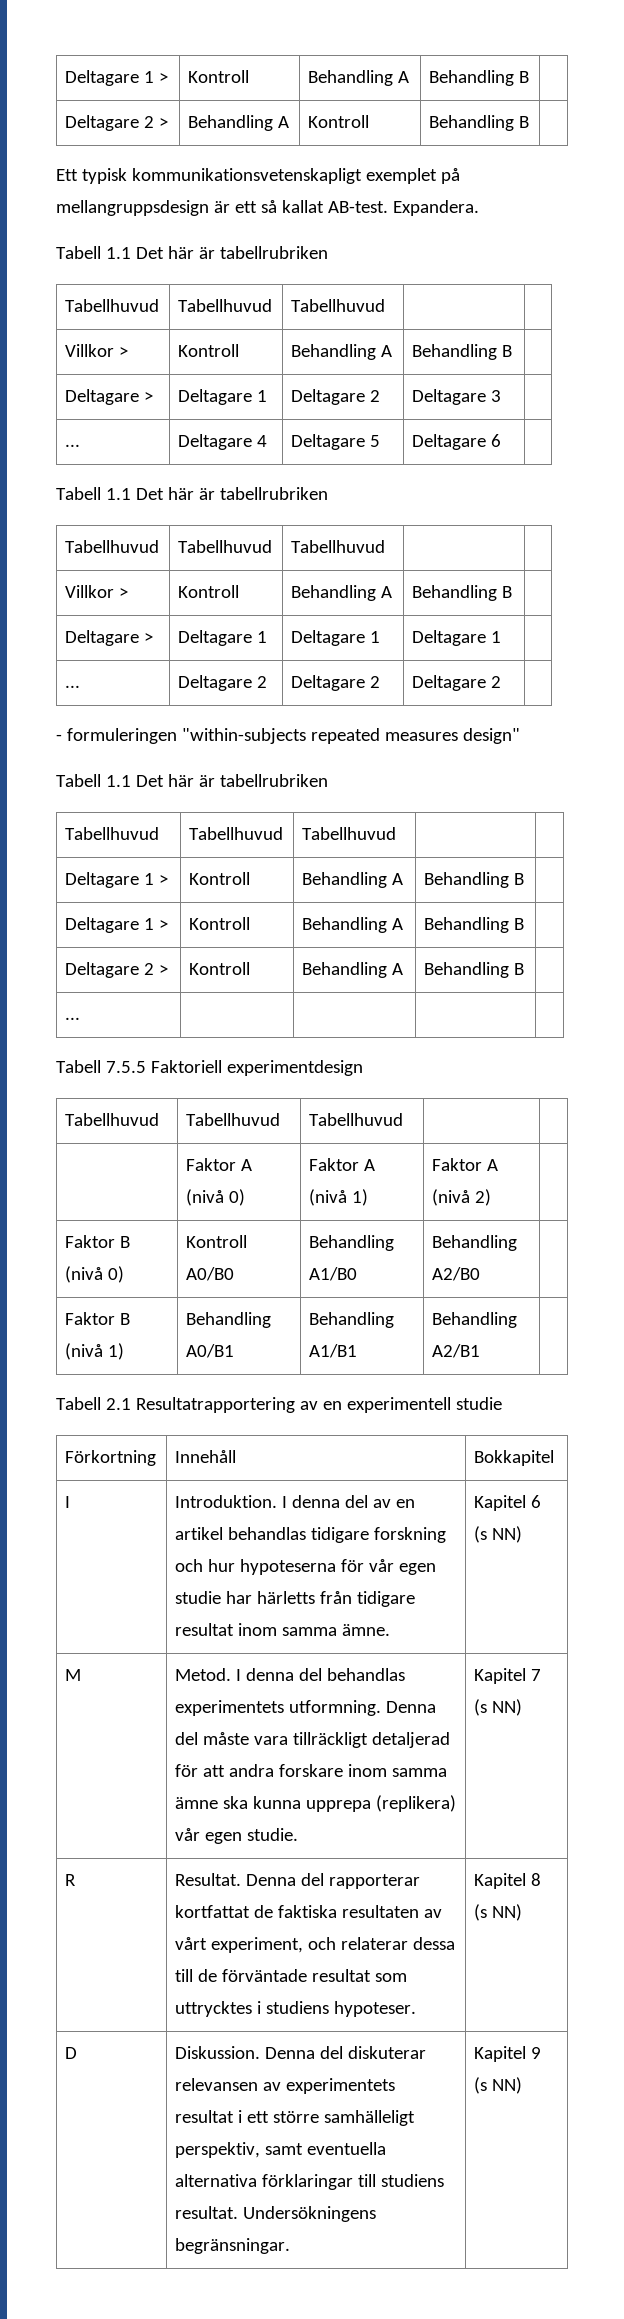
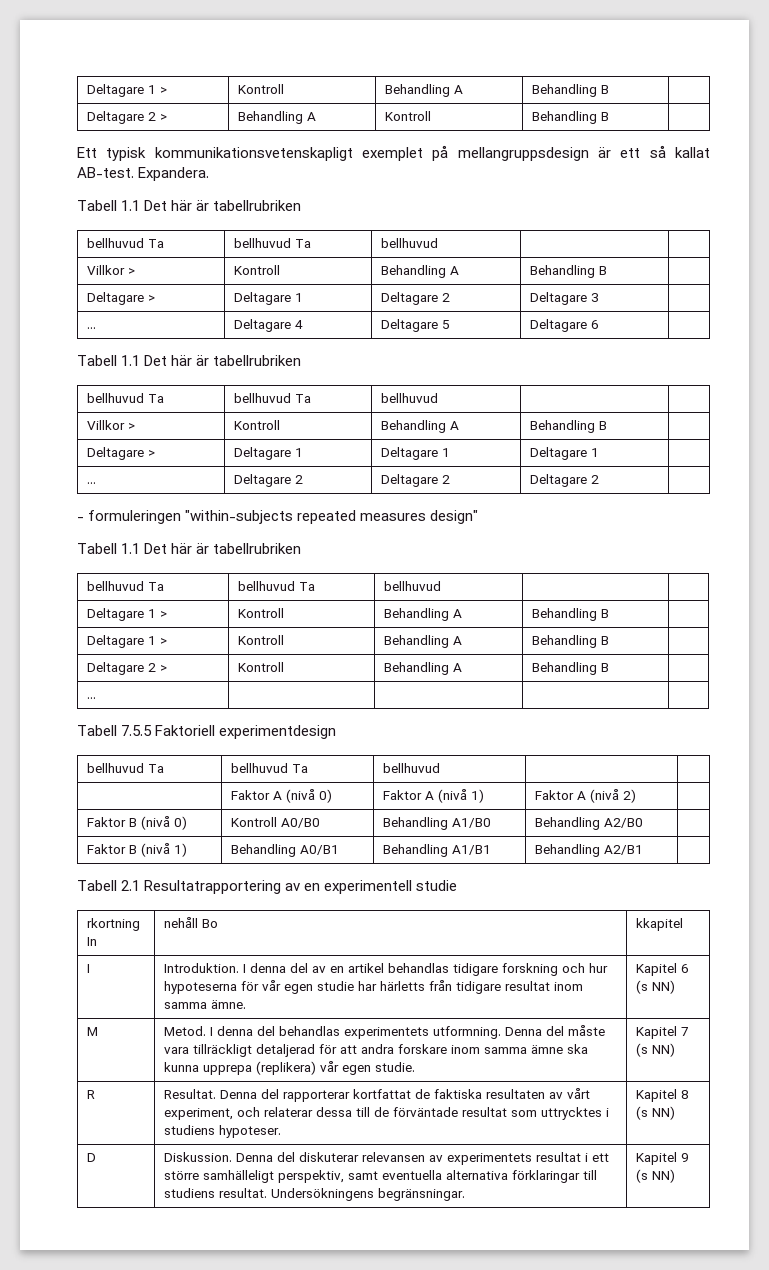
[65,299,160,312] [178,299,273,312] [291,299,386,312] Tabellhuvud | Tabellhuvud | Tabellhuvud -> [86,238,164,248] [233,238,311,248] [380,238,438,248] bellhuvud Ta | bellhuvud Ta | bellhuvud
[65,540,160,553] [178,540,273,553] [291,540,386,553] Tabellhuvud | Tabellhuvud | Tabellhuvud -> [86,393,164,403] [233,393,311,403] [380,393,438,403] bellhuvud Ta | bellhuvud Ta | bellhuvud
[65,827,160,840] [189,827,284,840] [302,827,397,840] Tabellhuvud | Tabellhuvud | Tabellhuvud -> [86,581,164,591] [237,581,315,591] [383,581,441,591] bellhuvud Ta | bellhuvud Ta | bellhuvud
[65,1113,160,1126] [186,1113,281,1126] [309,1113,404,1126] Tabellhuvud | Tabellhuvud | Tabellhuvud -> [86,763,164,773] [230,763,308,773] [382,763,440,773] bellhuvud Ta | bellhuvud Ta | bellhuvud
[65,1450,157,1466] [175,1450,237,1463] [474,1450,555,1466] Förkortning | Innehåll | Bokkapitel -> [86,918,140,931] [86,937,97,946] [163,917,218,928] [635,918,683,931] rkortning In | nehåll Bo | kkapitel

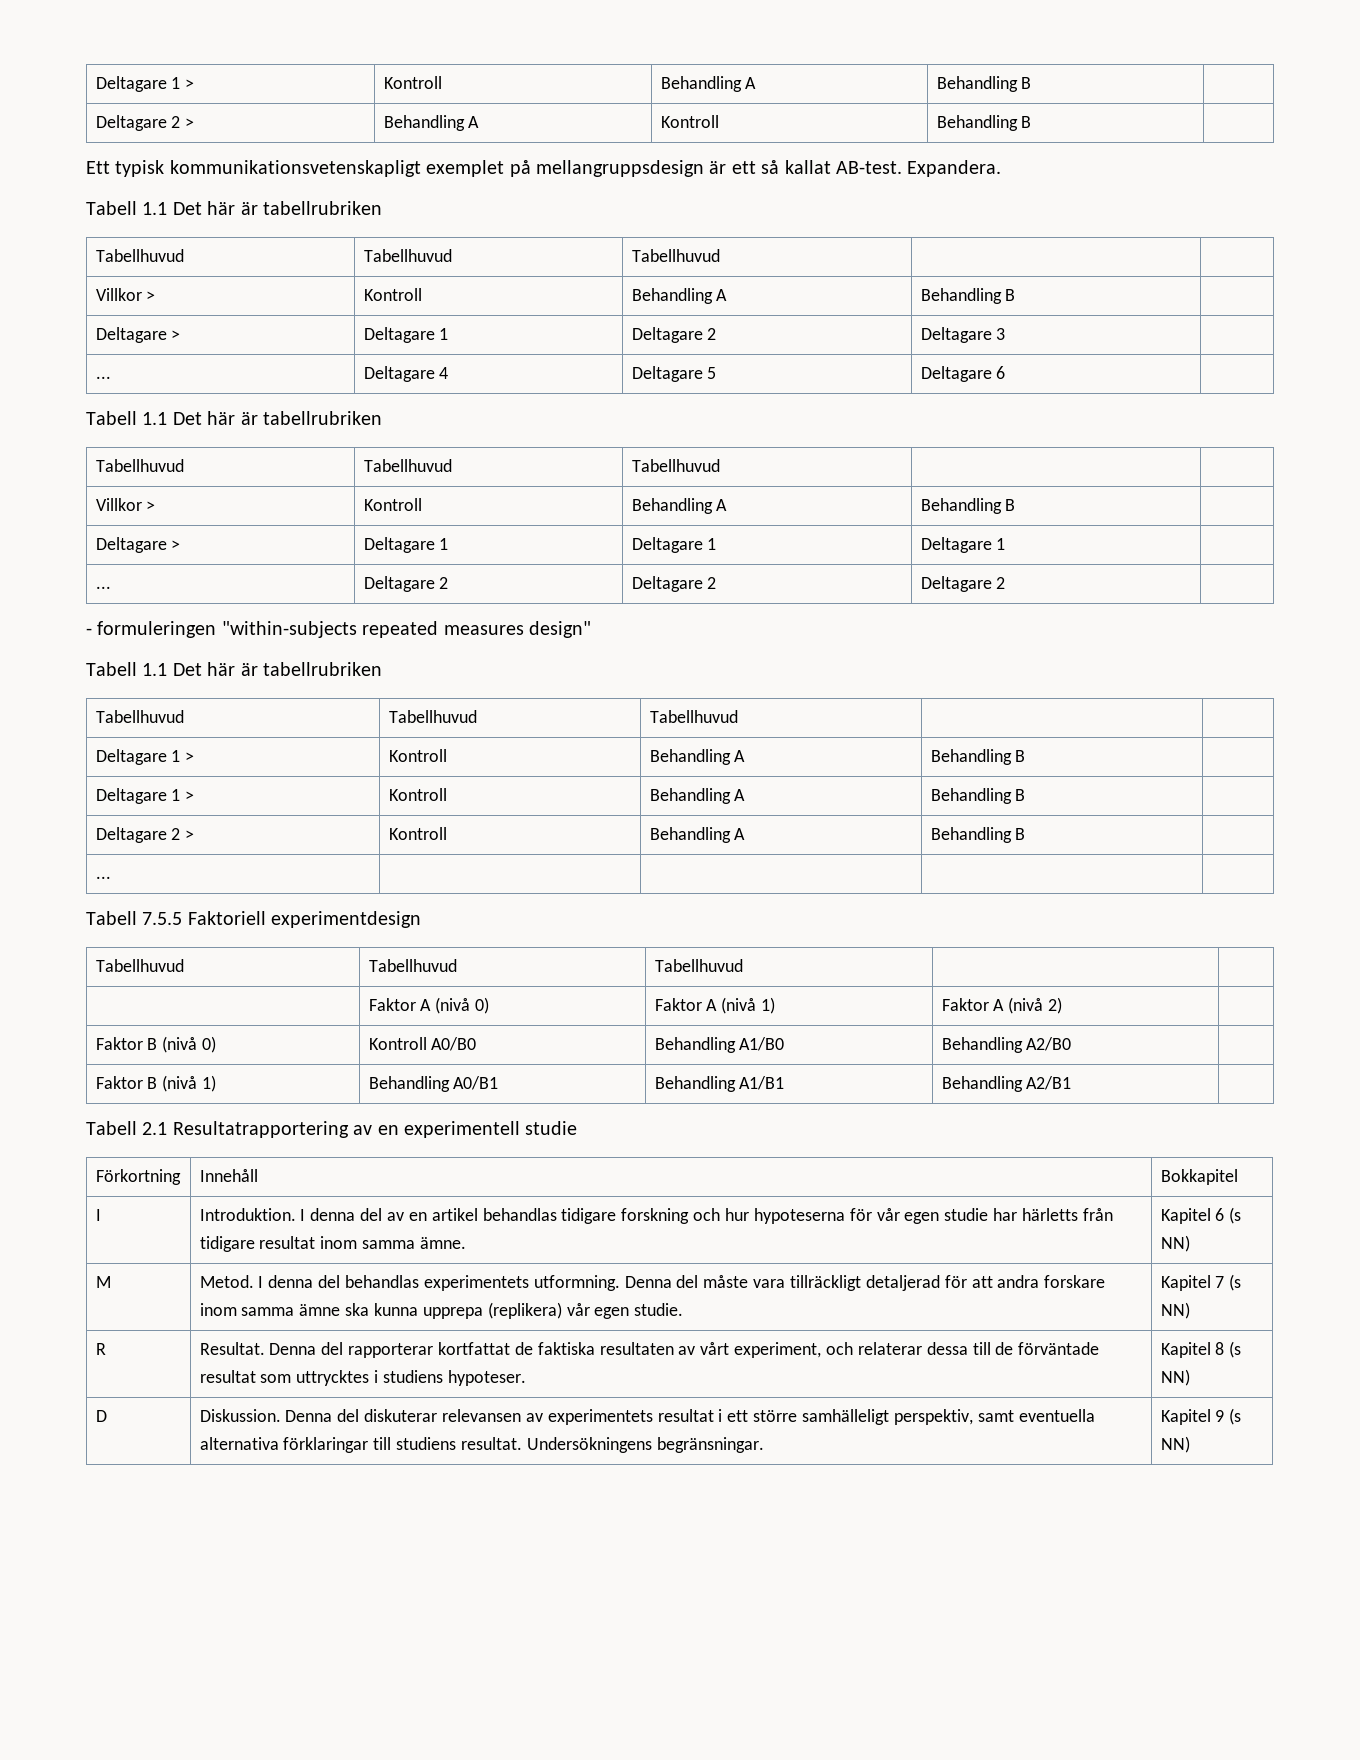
[86,238,164,248] [233,238,311,248] [380,238,438,248] bellhuvud Ta | bellhuvud Ta | bellhuvud -> [95,249,184,262] [363,249,452,262] [631,249,720,262] Tabellhuvud | Tabellhuvud | Tabellhuvud
[86,393,164,403] [233,393,311,403] [380,393,438,403] bellhuvud Ta | bellhuvud Ta | bellhuvud -> [95,459,184,472] [363,459,452,472] [631,459,720,472] Tabellhuvud | Tabellhuvud | Tabellhuvud
[86,581,164,591] [237,581,315,591] [383,581,441,591] bellhuvud Ta | bellhuvud Ta | bellhuvud -> [95,710,184,723] [388,710,477,723] [649,710,738,723] Tabellhuvud | Tabellhuvud | Tabellhuvud
[86,763,164,773] [230,763,308,773] [382,763,440,773] bellhuvud Ta | bellhuvud Ta | bellhuvud -> [95,959,184,972] [368,959,457,972] [654,959,743,972] Tabellhuvud | Tabellhuvud | Tabellhuvud
[86,918,140,931] [86,937,97,946] [163,917,218,928] [635,918,683,931] rkortning In | nehåll Bo | kkapitel -> [95,1169,181,1185] [199,1169,258,1182] [1160,1169,1238,1185] Förkortning | Innehåll | Bokkapitel

